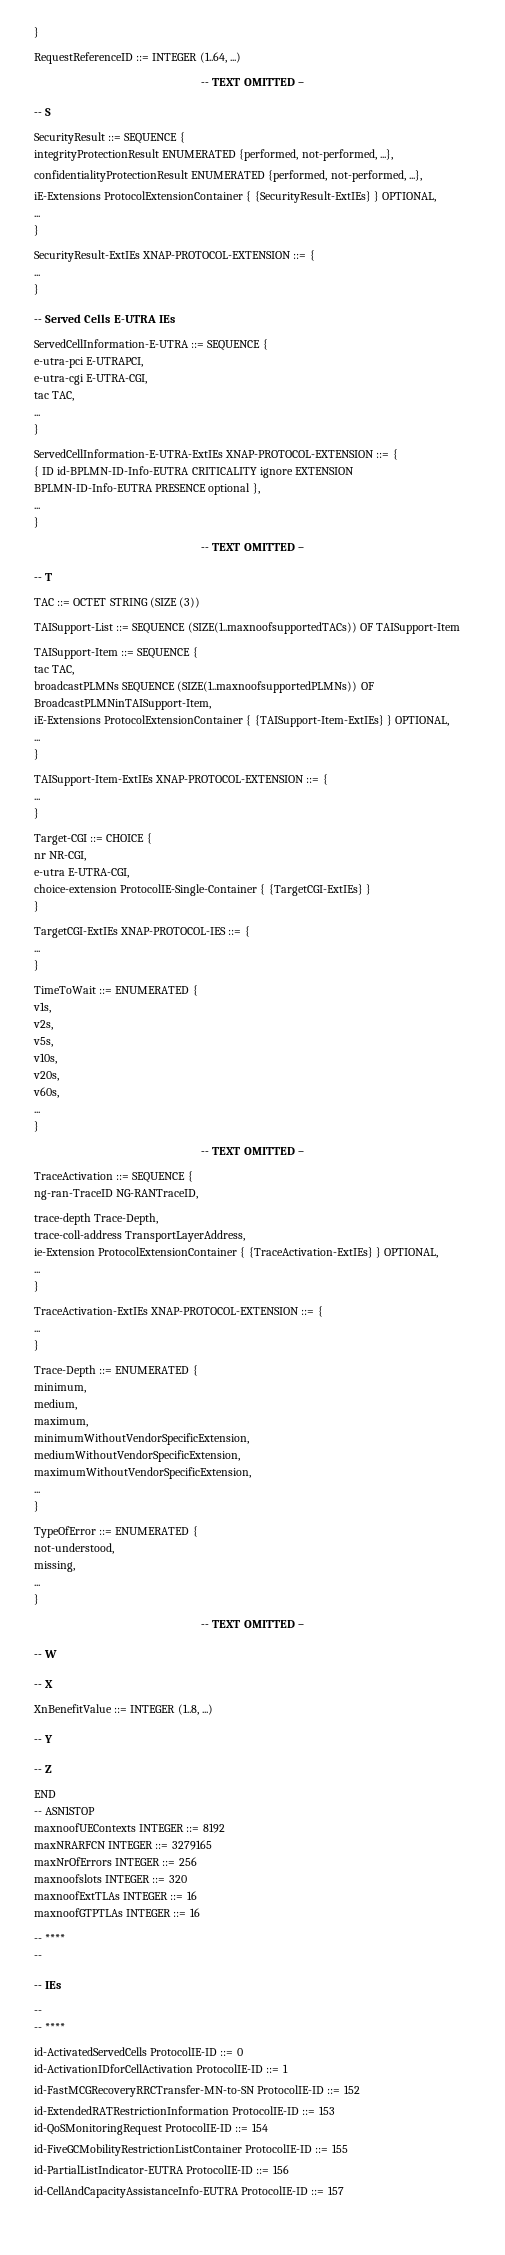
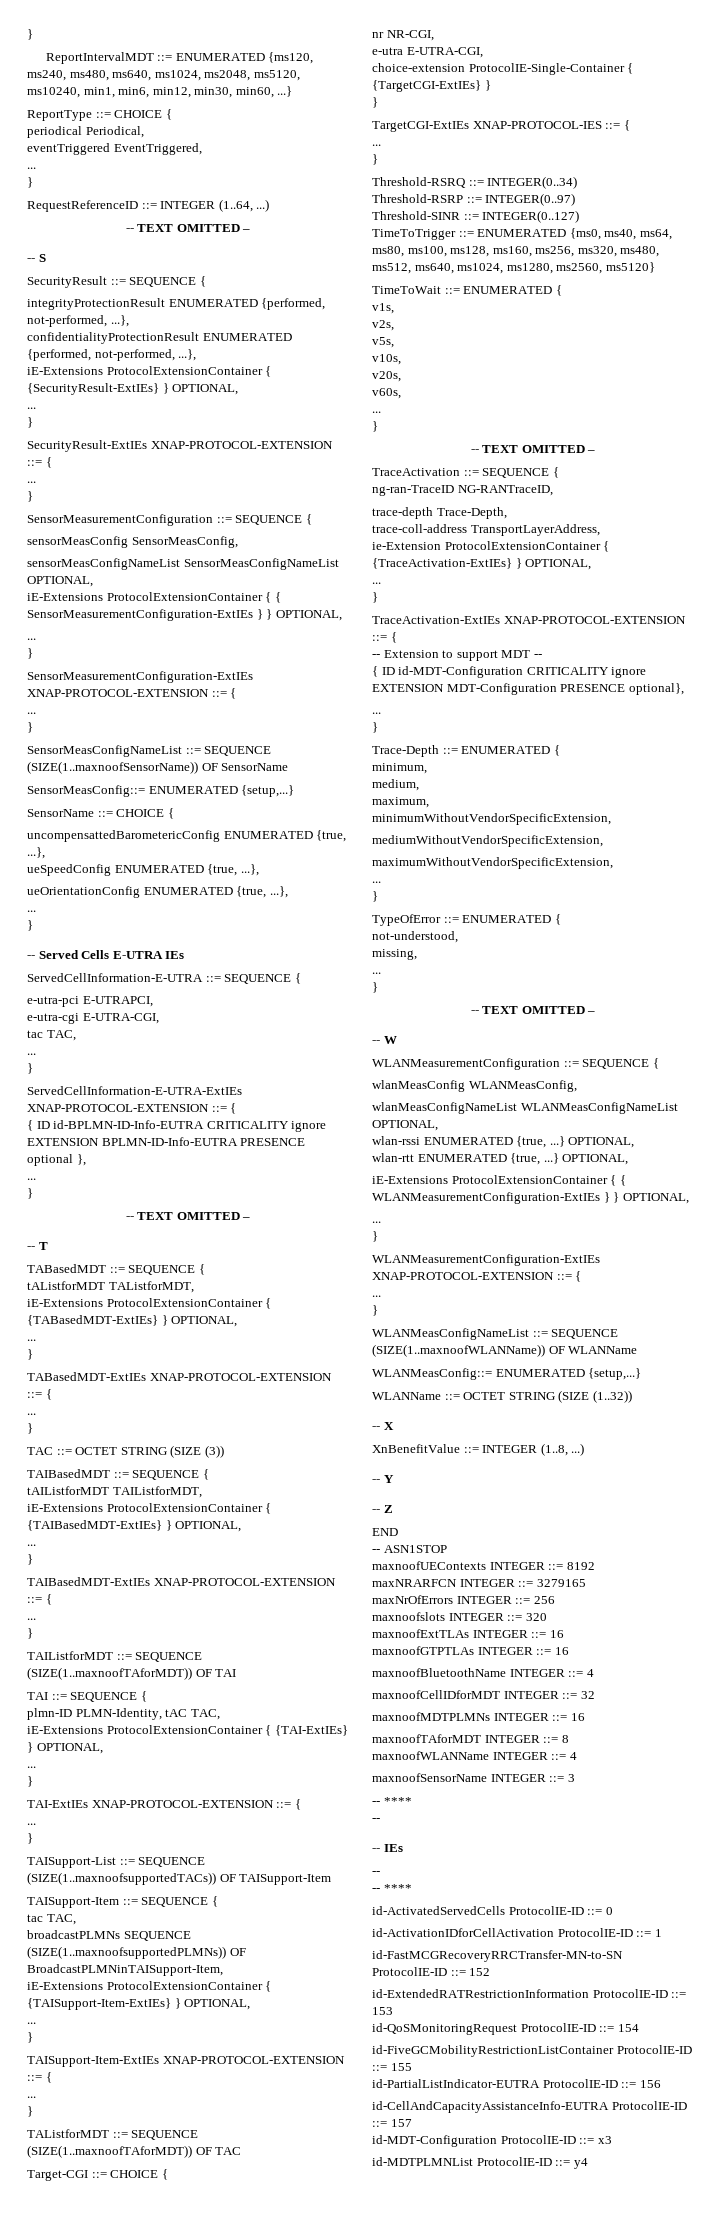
[34,27,39,38] } -> [27,29,33,40] [45,52,314,64] [27,70,300,81] [27,86,293,98] [27,109,172,121] [27,126,144,138] [27,143,202,155] [27,167,36,169] [27,177,33,188] } // ReportIntervalMDT ::= ENUMERATED {ms120, ms240, ms480, ms640, ms1024, ms2048, ms5120, ms10240, min1, min6, min12, min30, min60, ...} // ReportType ::= CHOICE { // periodical Periodical, // eventTriggered EventTriggered, // ... // }
(39, 289) none -> [27,514,312,526] [27,536,238,548] [27,558,339,570] [27,576,93,587] [27,592,281,603] [27,609,342,621] [27,638,36,640] [27,648,33,659] [27,671,253,683] [27,688,237,699] [27,712,36,714] [27,722,33,733] [27,745,272,757] [27,761,289,774] [27,785,295,797] [27,808,174,819] [27,830,347,842] [27,847,45,859] [27,864,259,876] [27,886,288,898] [27,910,36,912] [27,920,33,931] // SensorMeasurementConfiguration ::= SEQUENCE { // sensorMeasConfig SensorMeasConfig, // sensorMeasConfigNameList SensorMeasConfigNameList OPTIONAL, // iE-Extensions ProtocolExtensionContainer { { SensorMeasurementConfiguration-ExtIEs } } OPTIONAL, // ... // } // SensorMeasurementConfiguration-ExtIEs XNAP-PROTOCOL-EXTENSION ::= { // ... // } // SensorMeasConfigNameList ::= SEQUENCE (SIZE(1..maxnoofSensorName)) OF SensorName // SensorMeasConfig::= ENUMERATED {setup,...} // SensorName ::= CHOICE { // uncompensattedBarometericConfig ENUMERATED {true, ...}, // ueSpeedConfig ENUMERATED {true, ...}, // ueOrientationConfig ENUMERATED {true, ...}, // ... // }
(53, 577) none -> [27,1264,205,1275] [27,1281,194,1293] [27,1298,272,1309] [27,1315,238,1327] [27,1339,36,1341] [27,1349,33,1360] [27,1372,332,1381] [27,1389,52,1400] [27,1413,36,1415] [27,1423,33,1434] // TABasedMDT ::= SEQUENCE { // tAListforMDT TAListforMDT, // iE-Extensions ProtocolExtensionContainer { {TABasedMDT-ExtIEs} } OPTIONAL, // ... // } // TABasedMDT-ExtIEs XNAP-PROTOCOL-EXTENSION ::= { // ... // }
(201, 602) none -> [27,1469,209,1480] [27,1486,202,1498] [27,1503,272,1514] [27,1520,242,1532] [27,1544,36,1546] [27,1554,33,1565] [27,1577,336,1586] [27,1594,52,1605] [27,1618,36,1620] [27,1628,33,1639] [27,1651,203,1662] [27,1667,237,1680] [27,1691,147,1702] [27,1708,220,1720] [27,1725,348,1736] [27,1742,103,1754] [27,1766,36,1768] [27,1776,33,1787] [27,1799,301,1810] [27,1823,36,1825] [27,1833,33,1844] // TAIBasedMDT ::= SEQUENCE { // tAIListforMDT TAIListforMDT, // iE-Extensions ProtocolExtensionContainer { {TAIBasedMDT-ExtIEs} } OPTIONAL, // ... // } // TAIBasedMDT-ExtIEs XNAP-PROTOCOL-EXTENSION ::= { // ... // } // TAIListforMDT ::= SEQUENCE (SIZE(1..maxnoofTAforMDT)) OF TAI // TAI ::= SEQUENCE { // plmn-ID PLMN-Identity, tAC TAC, // iE-Extensions ProtocolExtensionContainer { {TAI-ExtIEs} } OPTIONAL, // ... // } // TAI-ExtIEs XNAP-PROTOCOL-EXTENSION ::= { // ... // }
(39, 813) none -> [27,2129,199,2140] [27,2145,242,2158] // TAListforMDT ::= SEQUENCE (SIZE(1..maxnoofTAforMDT)) OF TAC
(39, 965) none -> [372,176,578,189] [372,193,576,206] [372,210,580,223] [372,228,672,240] [372,246,660,257] [372,262,655,274] // Threshold-RSRQ ::= INTEGER(0..34) // Threshold-RSRP ::= INTEGER(0..97) // Threshold-SINR ::= INTEGER(0..127) // TimeToTrigger ::= ENUMERATED {ms0, ms40, ms64, ms80, ms100, ms128, ms160, ms256, ms320, ms480, ms512, ms640, ms1024, ms1280, ms2560, ms5120}
(323, 1311) none -> [372,650,542,661] [372,666,647,678] [372,683,684,695] // -- Extension to support MDT -- // { ID id-MDT-Configuration CRITICALITY ignore EXTENSION MDT-Configuration PRESENCE optional},
(58, 1654) none -> [372,1058,659,1070] [372,1080,577,1092] [372,1102,678,1114] [372,1120,438,1131] [372,1136,635,1148] [372,1153,629,1165] [372,1175,626,1186] [372,1192,689,1204] [372,1221,381,1223] [372,1231,378,1242] [372,1254,600,1266] [372,1271,582,1282] [372,1295,381,1297] [372,1305,378,1316] [372,1328,619,1340] [372,1344,638,1357] [372,1368,642,1380] [372,1390,632,1403] // WLANMeasurementConfiguration ::= SEQUENCE { // wlanMeasConfig WLANMeasConfig, // wlanMeasConfigNameList WLANMeasConfigNameList OPTIONAL, // wlan-rssi ENUMERATED {true, ...} OPTIONAL, // wlan-rtt ENUMERATED {true, ...} OPTIONAL, // iE-Extensions ProtocolExtensionContainer { { WLANMeasurementConfiguration-ExtIEs } } OPTIONAL, // ... // } // WLANMeasurementConfiguration-ExtIEs XNAP-PROTOCOL-EXTENSION ::= { // ... // } // WLANMeasConfigNameList ::= SEQUENCE (SIZE(1..maxnoofWLANName)) OF WLANName // WLANMeasConfig::= ENUMERATED {setup,...} // WLANName ::= OCTET STRING (SIZE (1..32))
(200, 1912) none -> [372,1668,594,1677] [372,1690,595,1699] [372,1712,585,1721] [372,1734,569,1743] [372,1751,577,1760] [372,1773,575,1782] // maxnoofBluetoothName INTEGER ::= 4 // maxnoofCellIDforMDT INTEGER ::= 32 // maxnoofMDTPLMNs INTEGER ::= 16 // maxnoofTAforMDT INTEGER ::= 8 // maxnoofWLANName INTEGER ::= 4 // maxnoofSensorName INTEGER ::= 3
(344, 2190) none -> [372,2135,612,2147] [372,2157,588,2169] // id-MDT-Configuration ProtocolIE-ID ::= x3 // id-MDTPLMNList ProtocolIE-ID ::= y4

